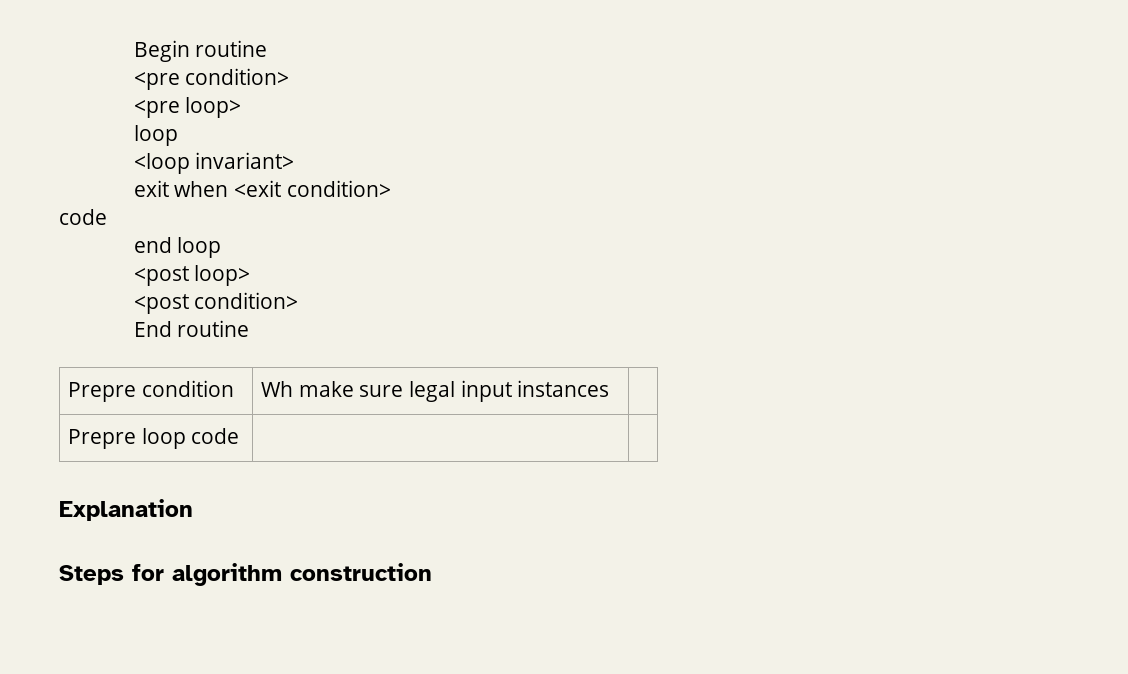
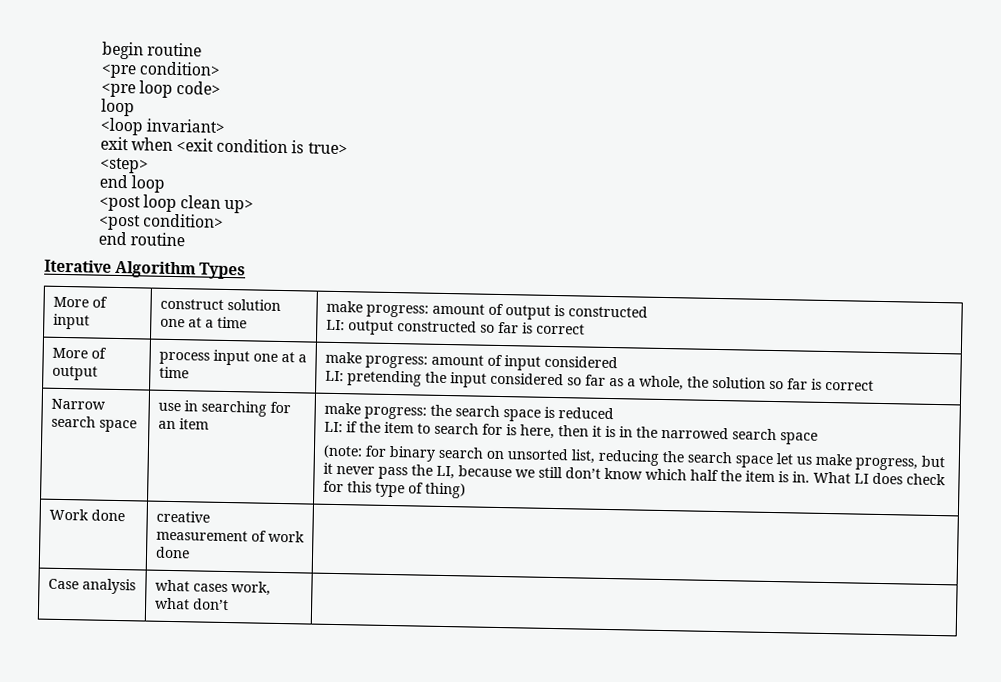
[133,40,190,62] Begin -> [101,41,144,60] begin
[185,97,242,118] loop> -> [138,80,222,98] loop code>
[286,180,391,197] [59,209,107,225] condition> // code -> [216,138,348,155] [99,157,149,174] condition is true> // <step>
[194,265,251,286] loop> -> [142,194,255,214] loop clean up>
[133,320,250,337] [68,380,234,402] [261,380,610,402] [68,428,240,449] [59,499,193,521] [59,563,432,586] End routine // Prepre condition | Wh make sure legal input instances | // Prepre loop code | | // Explanation // Steps for algorithm construction -> [97,231,185,247] [44,259,247,280] [52,296,108,308] [52,313,90,330] [159,298,281,311] [159,316,247,329] [325,300,648,320] [325,319,585,336] [51,347,107,359] [51,365,98,381] [158,349,307,366] [158,366,189,379] [324,351,618,371] [324,370,874,391] [50,398,106,410] [50,415,137,433] [157,400,291,417] [157,418,209,430] [323,402,614,422] [323,421,818,445] [322,444,945,471] [322,462,946,486] [322,480,466,499] [48,508,125,522] [155,510,210,523] [155,529,305,543] [154,546,190,559] [47,578,136,595] [154,579,271,596] [154,597,229,611] end routine // Iterative Algorithm Types // More of input | construct solution one at a time | make progress: amount of output is constructed // LI: output constructed so far is correct // More of output | process input one at a time | make progress: amount of input considered // LI: pretending the input considered so far as a whole, the solution so far is correct // Narrow search space | use in searching for an item | make progress: the search space is reduced // LI: if the item to search for is here, then it is in the narrowed search space // (note: for binary search on unsorted list, reducing the search space let us make progress, but it never pass the LI, because we still don’t know which half the item is in. What LI does check for this type of thing) // Work done | creative measurement of work done | // Case analysis | what cases work, what don’t |

